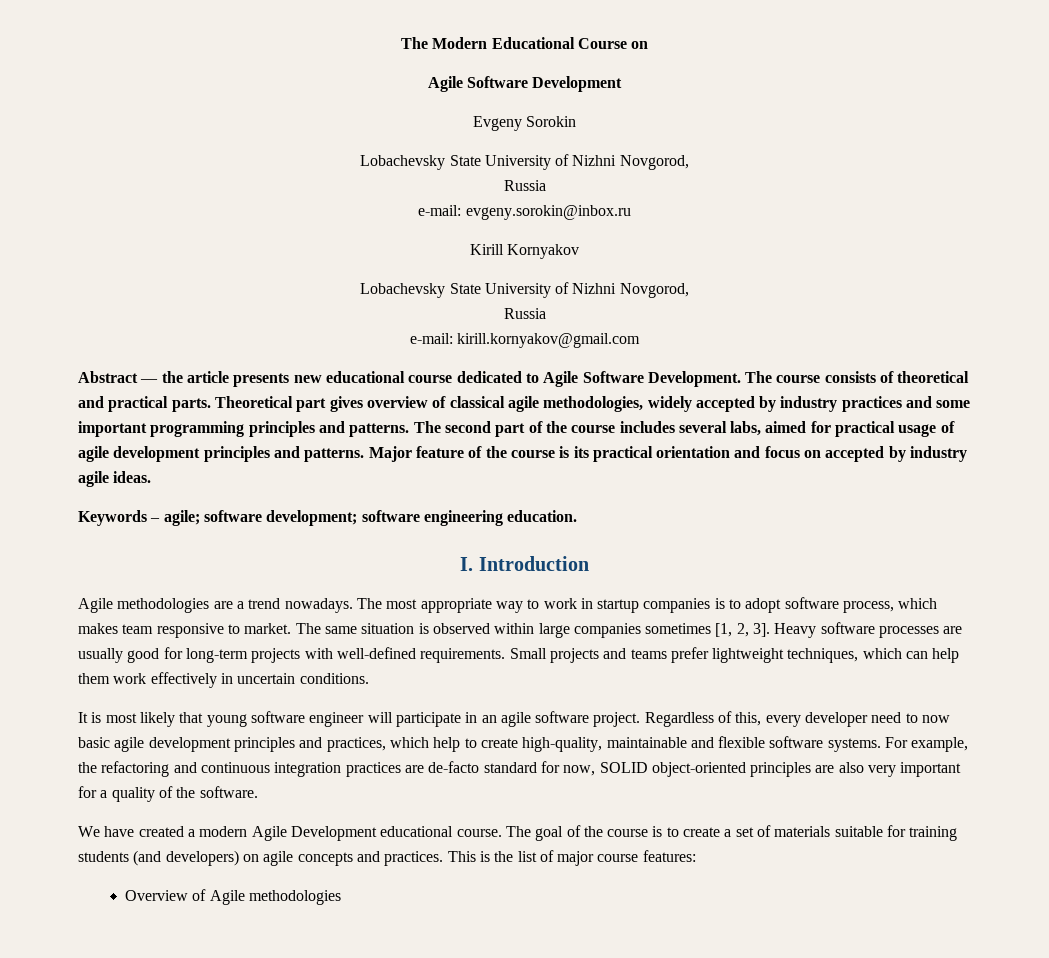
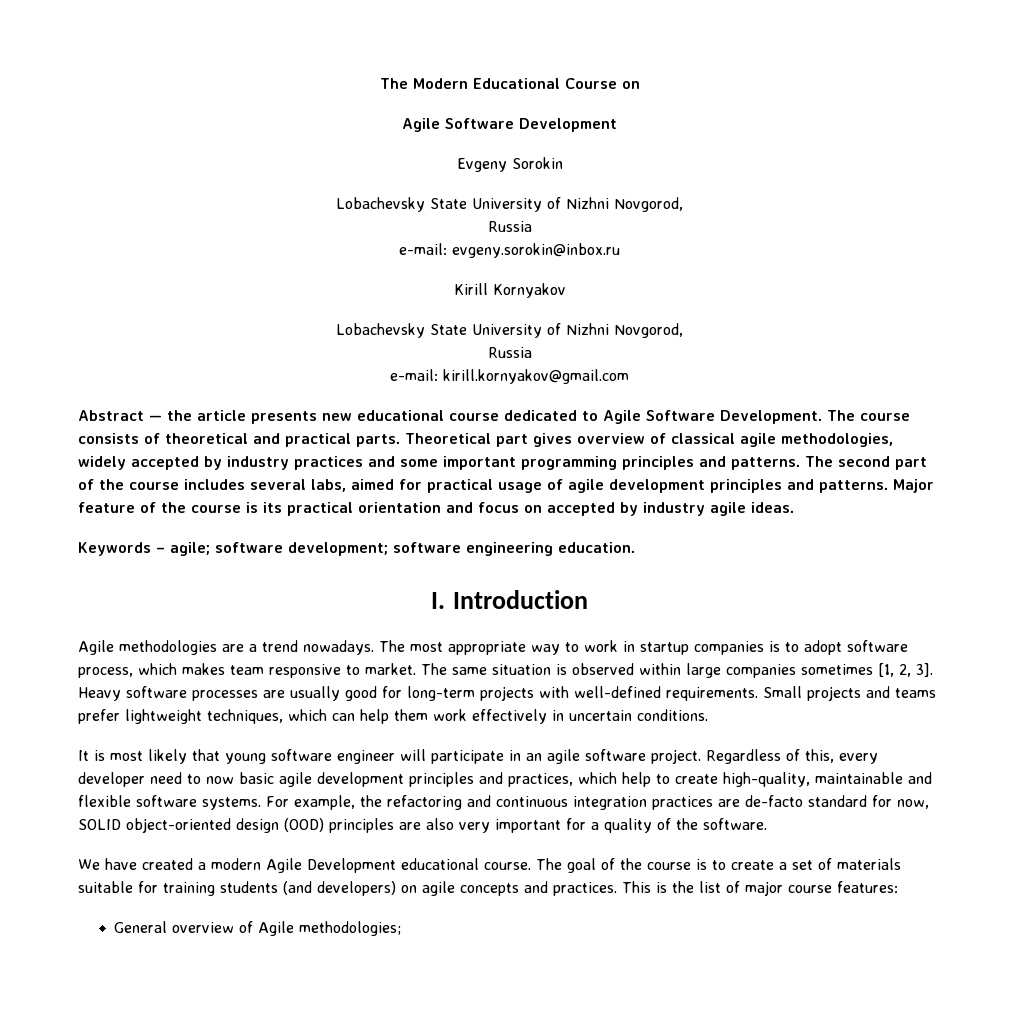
(746, 769) none -> [236,818,324,833] design (OOD)
[125,890,189,901] Overview -> [114,921,235,933] General overview
[249,890,342,905] methodologies -> [299,921,402,936] methodologies;

